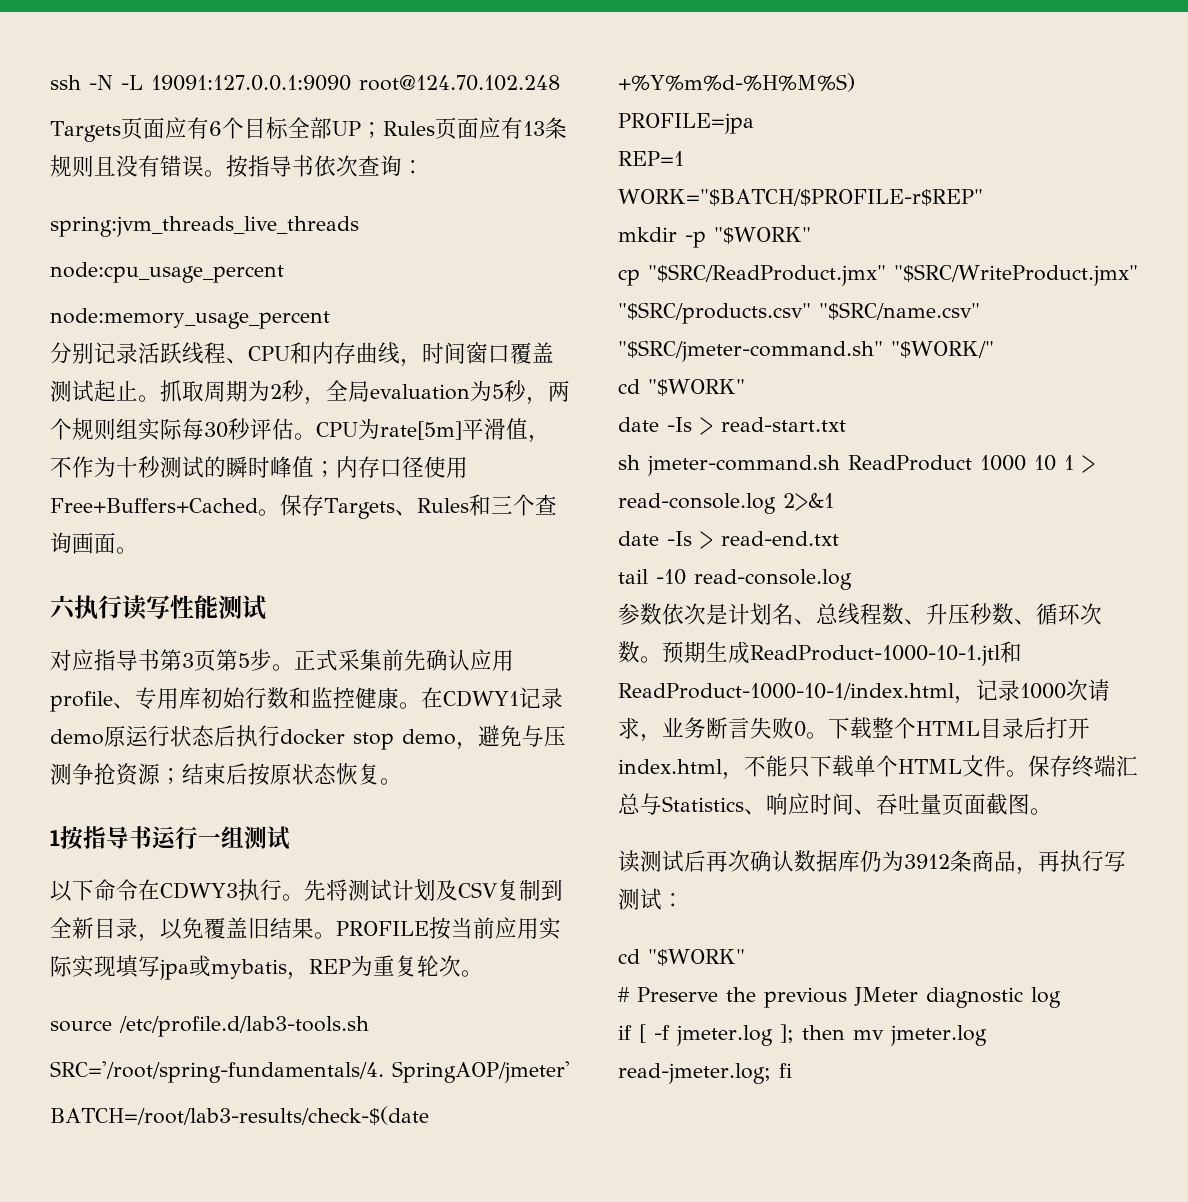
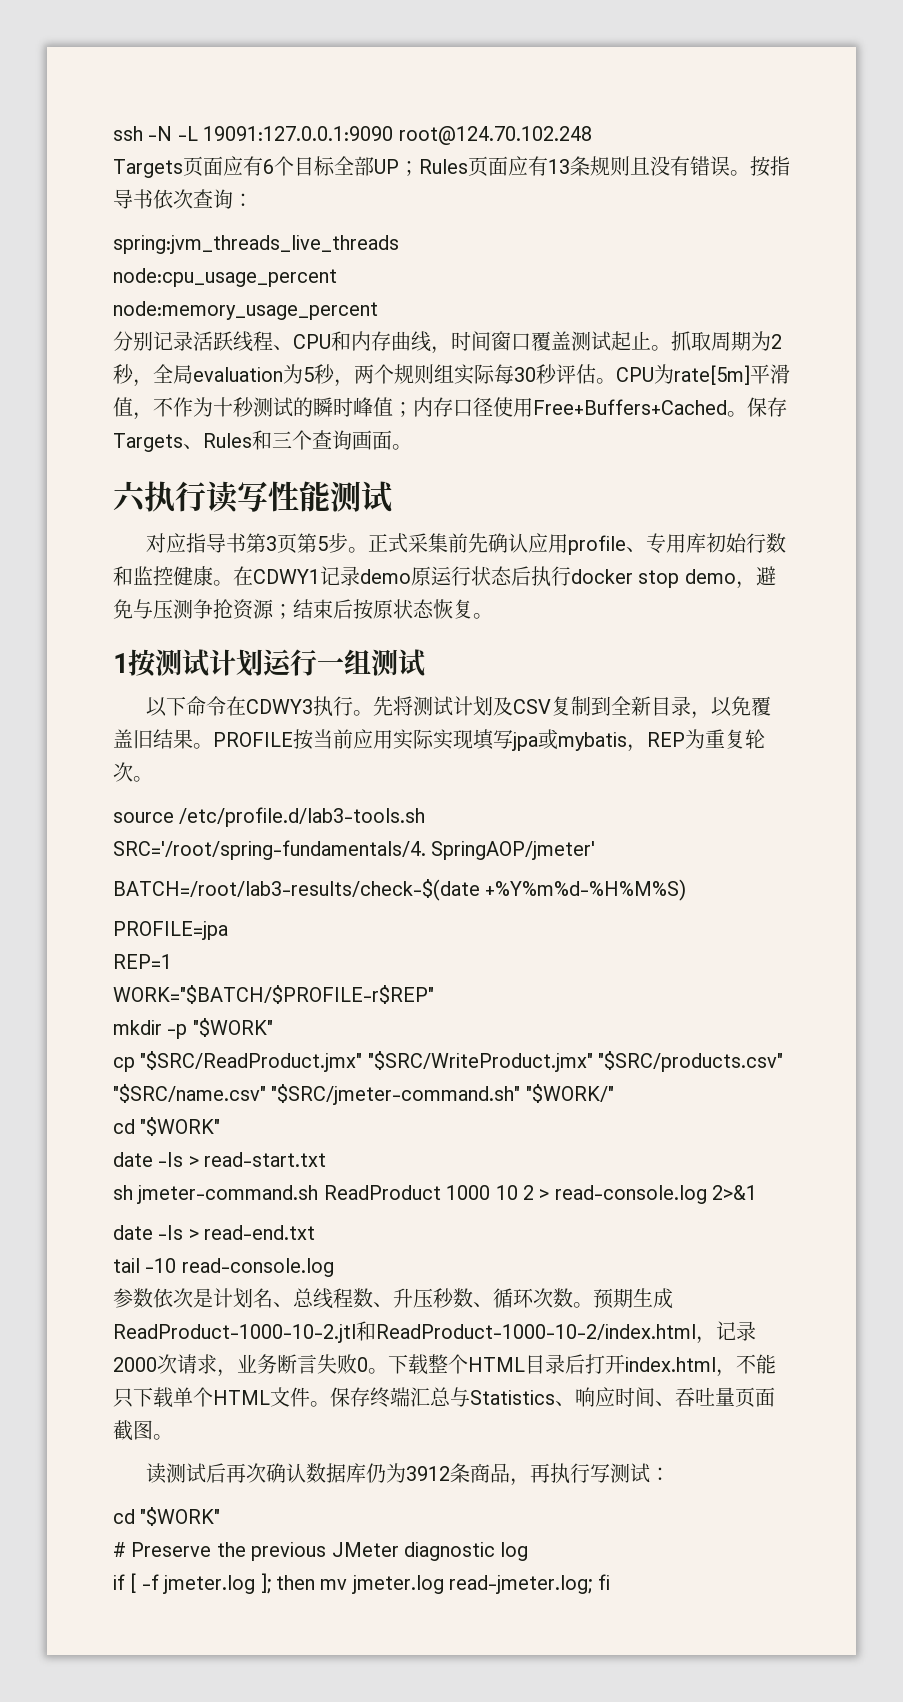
[83,826,152,849] 指导书 -> [155,649,263,677] 测试计划
[1064,455,1074,470] 1 -> [523,1185,534,1200] 2
[750,641,1022,666] [618,679,1066,704] ReadProduct-1000-10-1.jtl和ReadProduct-1000-10-1/index.html，记录1000 -> [113,1321,756,1344] [113,1357,157,1372] ReadProduct-1000-10-2.jtl和ReadProduct-1000-10-2/index.html，记录2000

